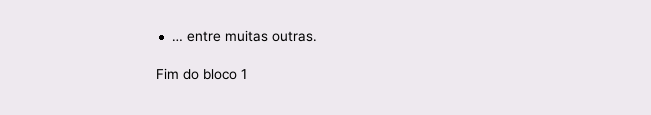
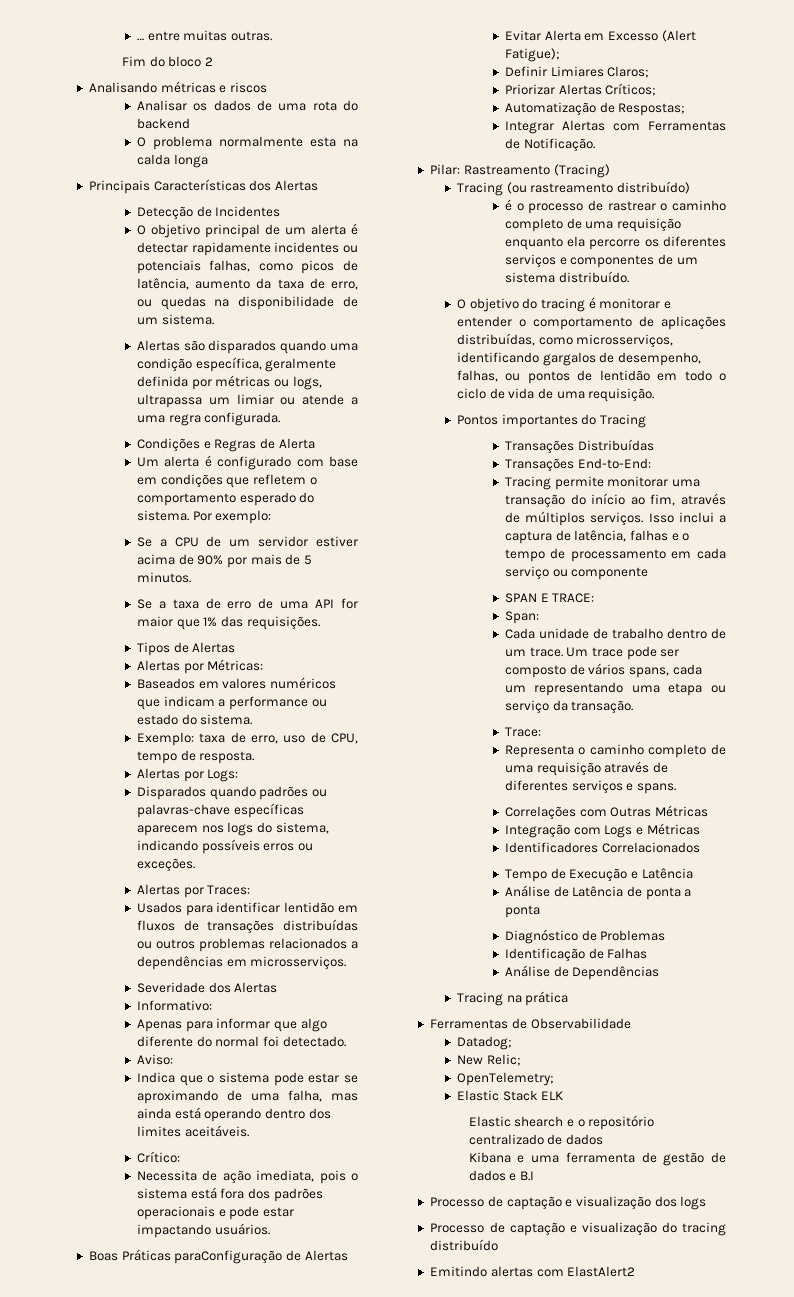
[241,69,248,79] 1 -> [205,57,214,66] [89,81,267,93] [136,100,358,111] [136,118,190,129] [136,136,358,150] [136,154,208,168] [89,179,318,194] [136,206,281,220] [136,223,358,238] [136,242,358,256] [136,260,358,274] [136,278,358,290] [136,296,359,310] [136,314,214,325] [136,340,358,354] [136,357,337,372] [136,375,322,390] [136,394,358,408] [136,412,281,426] [136,438,315,452] [136,455,358,470] [136,474,317,488] [136,492,315,506] [136,510,272,524] [136,536,358,547] [136,554,312,568] [136,572,191,583] [136,598,358,609] [136,616,320,630] [136,642,236,656] [136,659,264,674] [136,677,336,689] [136,696,327,710] [136,714,253,725] [136,732,359,746] [136,750,255,764] [136,768,239,782] [136,786,327,800] [136,803,304,818] [136,822,329,836] [136,839,313,854] [136,858,195,872] [136,884,251,898] [136,902,358,916] [136,919,358,934] [136,938,359,952] [136,956,347,970] [136,982,278,993] [136,1000,212,1011] [136,1018,327,1032] [136,1036,346,1047] [136,1054,173,1065] [136,1072,359,1086] [136,1090,358,1104] [136,1107,331,1122] [136,1125,249,1137] [136,1151,180,1163] [136,1170,358,1184] [136,1187,323,1202] [136,1206,294,1220] [136,1223,270,1238] [89,1249,348,1264] [504,30,696,42] [504,48,560,62] [504,66,650,78] [504,83,657,96] [504,102,686,116] [504,120,726,134] [504,138,595,152] [430,164,610,178] [457,181,690,196] [504,199,726,214] [504,218,681,232] [504,236,726,250] [504,254,698,268] [504,271,629,283] [457,297,671,312] [457,316,726,330] [457,333,674,348] [457,352,701,366] [457,370,726,384] [457,388,655,402] [457,414,646,428] [504,439,654,454] [504,458,651,472] [504,476,700,490] [504,493,726,508] [504,511,726,526] [504,530,690,544] [504,548,726,562] [504,566,649,580] [504,593,595,603] [504,611,539,624] [504,628,726,639] [504,646,680,660] [504,663,702,678] [504,682,726,696] [504,700,634,714] [504,727,541,737] [504,744,726,758] [504,761,668,776] [504,780,676,794] [504,805,708,820] [504,823,700,838] [504,842,700,853] [504,868,693,882] [504,885,692,900] [504,905,540,918] [504,929,666,944] [504,948,648,962] [504,965,660,980] [457,991,569,1006] [430,1018,631,1029] [457,1036,513,1050] [457,1054,521,1066] [457,1072,555,1086] [457,1090,564,1101] [468,1115,655,1130] [468,1134,604,1145] [468,1152,726,1166] [468,1170,535,1181] [430,1196,707,1210] [430,1222,726,1236] [430,1239,499,1251] [430,1266,636,1277] 2 // Analisando métricas e riscos // Analisar os dados de uma rota do backend // O problema normalmente esta na calda longa // Principais Características dos Alertas // Detecção de Incidentes // O objetivo principal de um alerta é detectar rapidamente incidentes ou potenciais falhas, como picos de latência, aumento da taxa de erro, ou quedas na disponibilidade de um sistema. // Alertas são disparados quando uma condição específica, geralmente definida por métricas ou logs, ultrapassa um limiar ou atende a uma regra configurada. // Condições e Regras de Alerta // Um alerta é configurado com base em condições que refletem o comportamento esperado do sistema. Por exemplo: // Se a CPU de um servidor estiver acima de 90% por mais de 5 minutos. // Se a taxa de erro de uma API for maior que 1% das requisições. // Tipos de Alertas // Alertas por Métricas: // Baseados em valores numéricos que indicam a performance ou estado do sistema. // Exemplo: taxa de erro, uso de CPU, tempo de resposta. // Alertas por Logs: // Disparados quando padrões ou palavras-chave específicas aparecem nos logs do sistema, indicando possíveis erros ou exceções. // Alertas por Traces: // Usados para identificar lentidão em fluxos de transações distribuídas ou outros problemas relacionados a dependências em microsserviços. // Severidade dos Alertas // Informativo: // Apenas para informar que algo diferente do normal foi detectado. // Aviso: // Indica que o sistema pode estar se aproximando de uma falha, mas ainda está operando dentro dos limites aceitáveis. // Crítico: // Necessita de ação imediata, pois o sistema está fora dos padrões operacionais e pode estar impactando usuários. // Boas Práticas paraConfiguração de Alertas // Evitar Alerta em Excesso (Alert Fatigue); // Definir Limiares Claros; // Priorizar Alertas Críticos; // Automatização de Respostas; // Integrar Alertas com Ferramentas de Notificação. // Pilar: Rastreamento (Tracing) // Tracing (ou rastreamento distribuído) // é o processo de rastrear o caminho completo de uma requisição enquanto ela percorre os diferentes serviços e componentes de um sistema distribuído. // O objetivo do tracing é monitorar e entender o comportamento de aplicações distribuídas, como microsserviços, identificando gargalos de desempenho, falhas, ou pontos de lentidão em todo o ciclo de vida de uma requisição. // Pontos importantes do Tracing // Transações Distribuídas // Transações End-to-End: // Tracing permite monitorar uma transação do início ao fim, através de múltiplos serviços. Isso inclui a captura de latência, falhas e o tempo de processamento em cada serviço ou componente // SPAN E TRACE: // Span: // Cada unidade de trabalho dentro de um trace. Um trace pode ser composto de vários spans, cada um representando uma etapa ou serviço da transação. // Trace: // Representa o caminho completo de uma requisição através de diferentes serviços e spans. // Correlações com Outras Métricas // Integração com Logs e Métricas // Identificadores Correlacionados // Tempo de Execução e Latência // Análise de Latência de ponta a ponta // Diagnóstico de Problemas // Identificação de Falhas // Análise de Dependências // Tracing na prática // Ferramentas de Observabilidade // Datadog; // New Relic; // OpenTelemetry; // Elastic Stack ELK // Elastic shearch e o repositório centralizado de dados // Kibana e uma ferramenta de gestão de dados e B.I // Processo de captação e visualização dos logs // Processo de captação e visualização do tracing distribuído // Emitindo alertas com ElastAlert2

